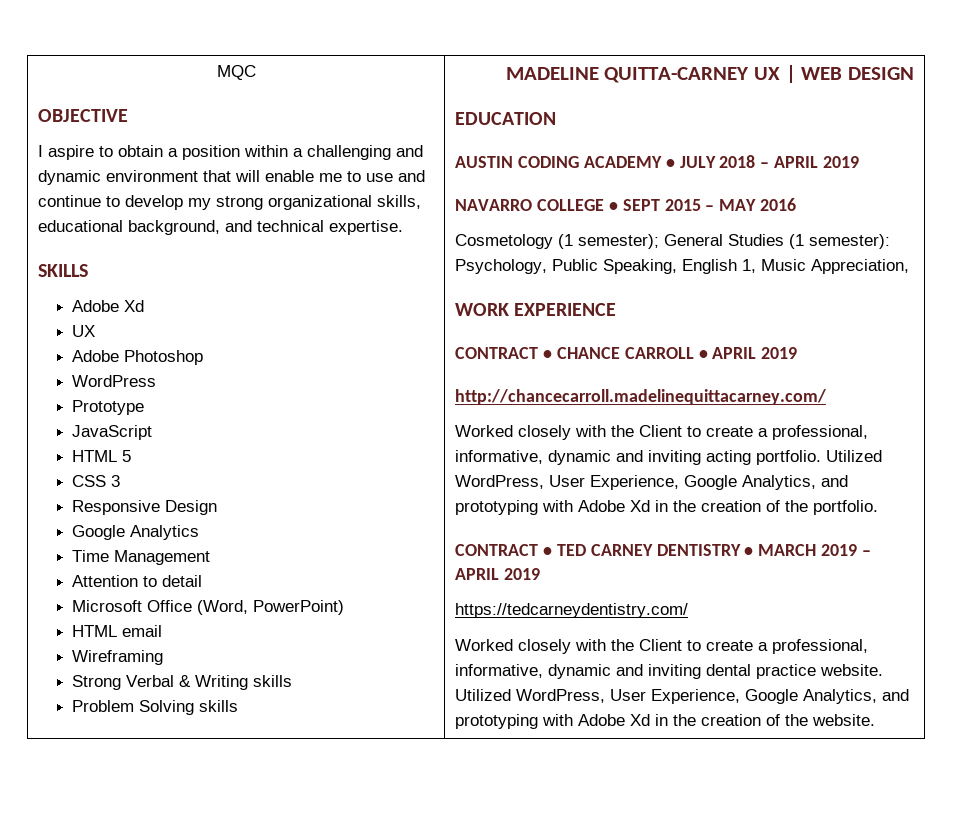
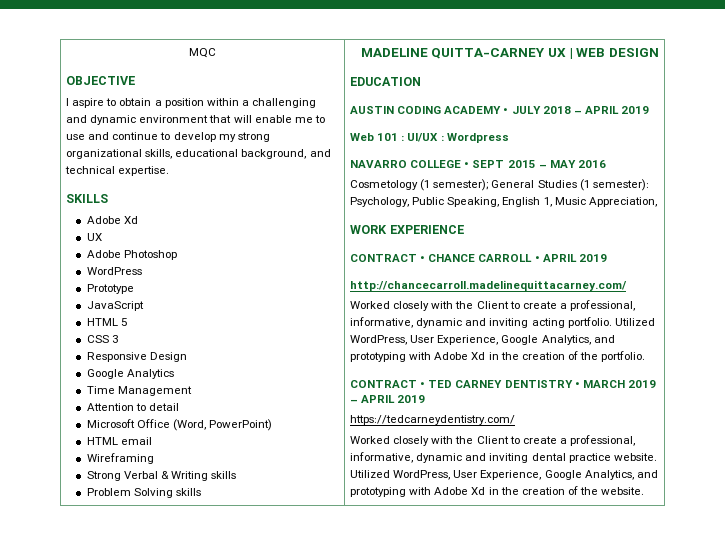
(859, 162) none -> [350,133,509,143] // Web 101 : UI/UX : Wordpress

